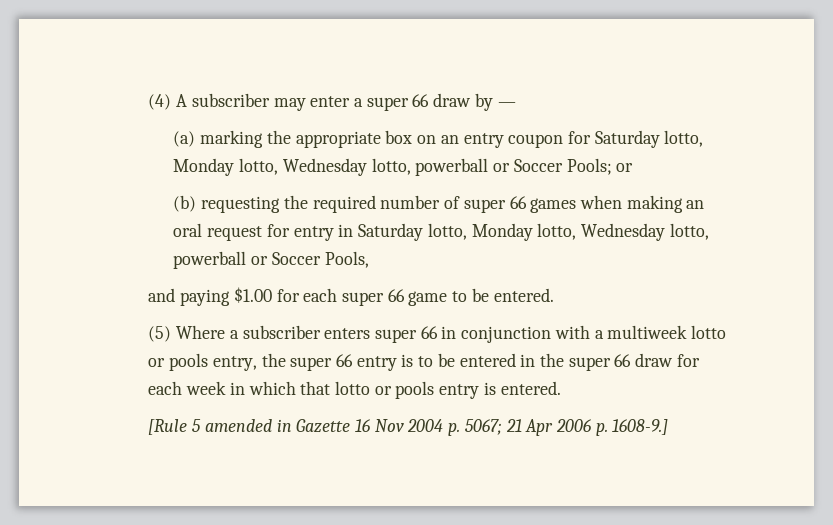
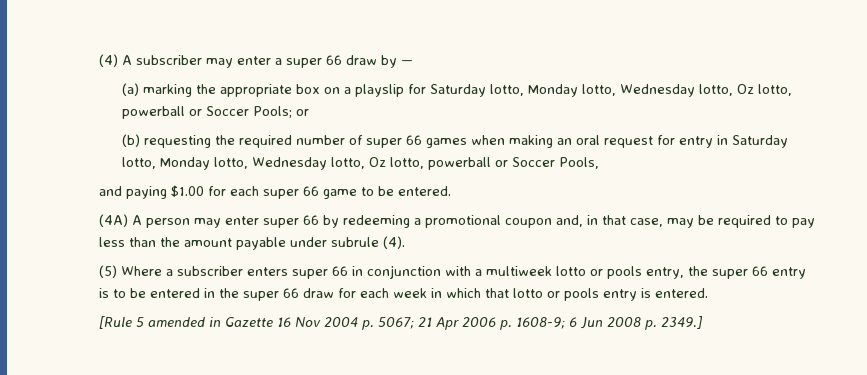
[440,133,564,148] an entry coupon -> [344,84,405,97] a playslip
(411, 166) none -> [737,84,793,96] Oz lotto,
(709, 231) none -> [369,157,425,169] Oz lotto,
(554, 295) none -> [98,214,815,228] [98,236,405,250] // (4A) A person may enter super 66 by redeeming a promotional coupon and, in that case, may be required to pay less than the amount payable under subrule (4).
[612,419,669,435] 1608-9.] -> [515,316,703,330] 1608-9; 6 Jun 2008 p. 2349.]

